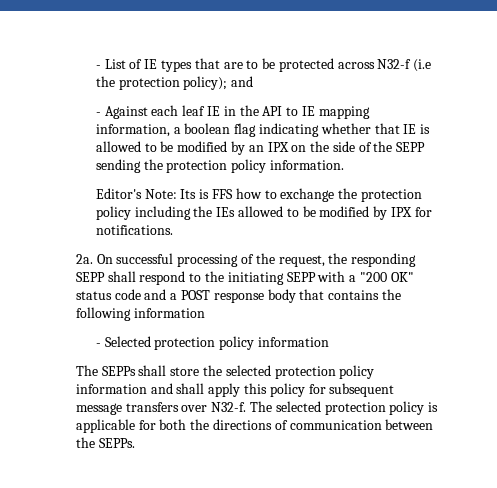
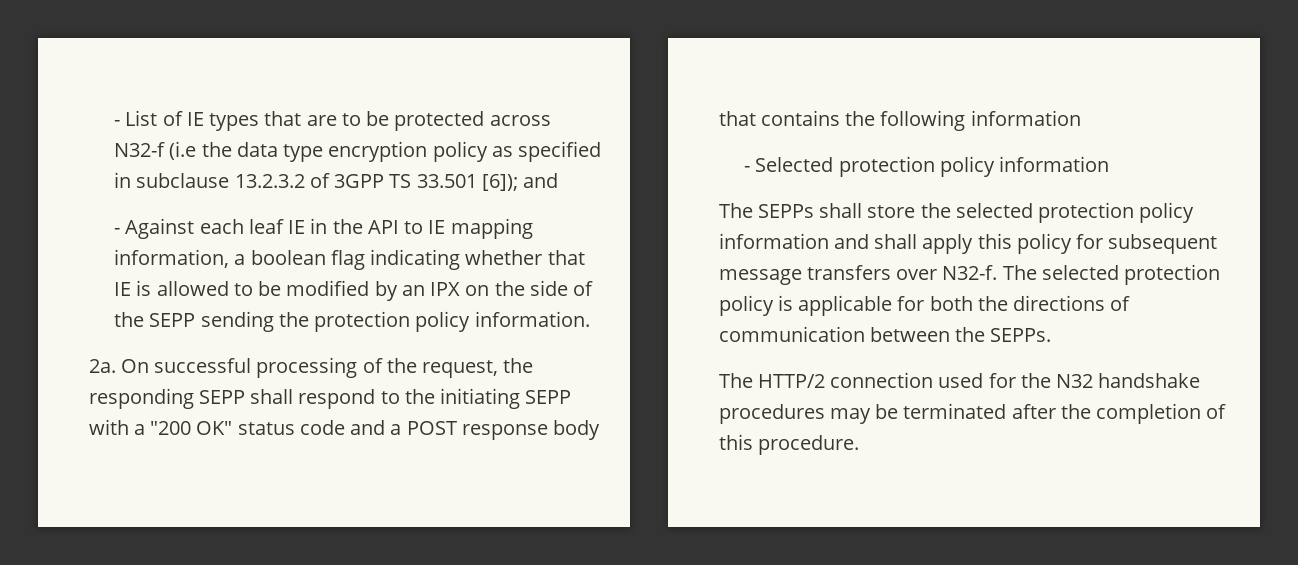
[118,76,228,90] protection policy); -> [236,141,602,162] [114,172,518,191] data type encryption policy as specified in subclause 13.2.3.2 of 3GPP TS 33.501 [6]);
[95,188,422,202] [95,206,432,220] [95,225,173,235] // Editor's Note: Its is FFS how to exchange the protection policy including the IEs allowed to be modified by IPX for notifications. -> (590, 319) none
(135, 443) none -> [718,372,1201,388] [718,403,1227,424] [718,434,859,455] // The HTTP/2 connection used for the N32 handshake procedures may be terminated after the completion of this procedure.

